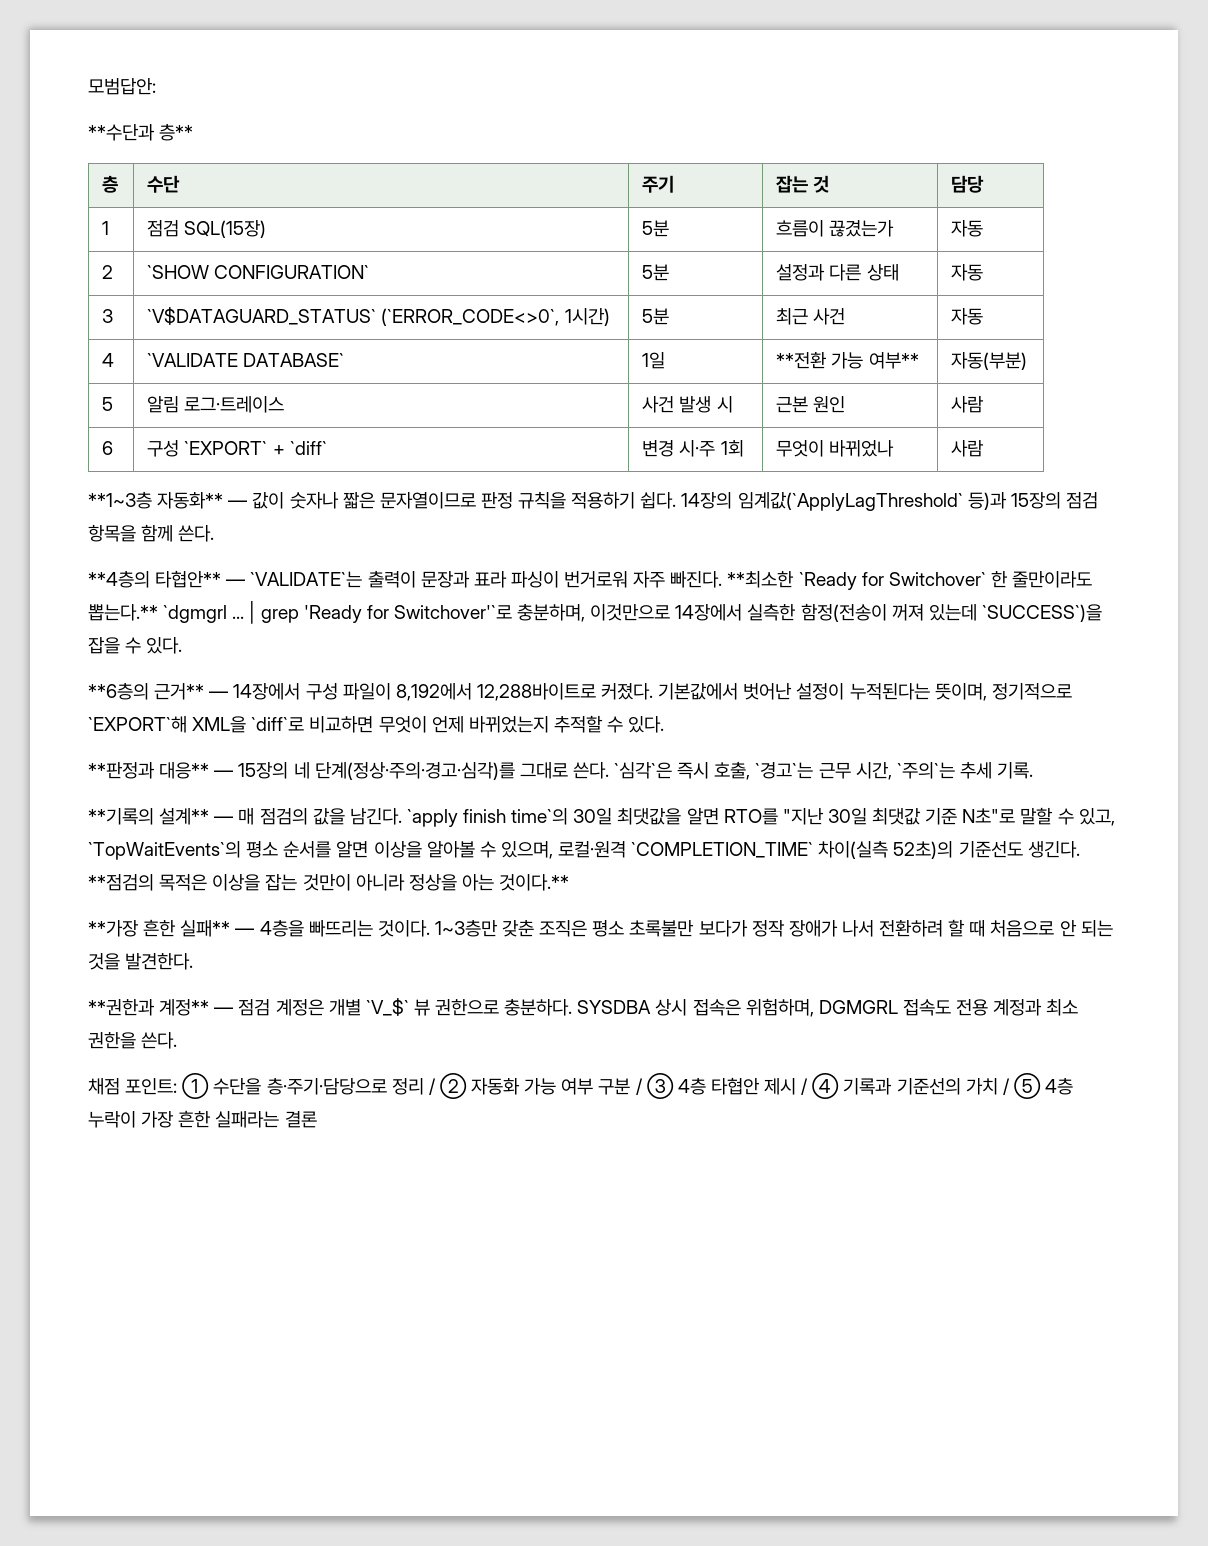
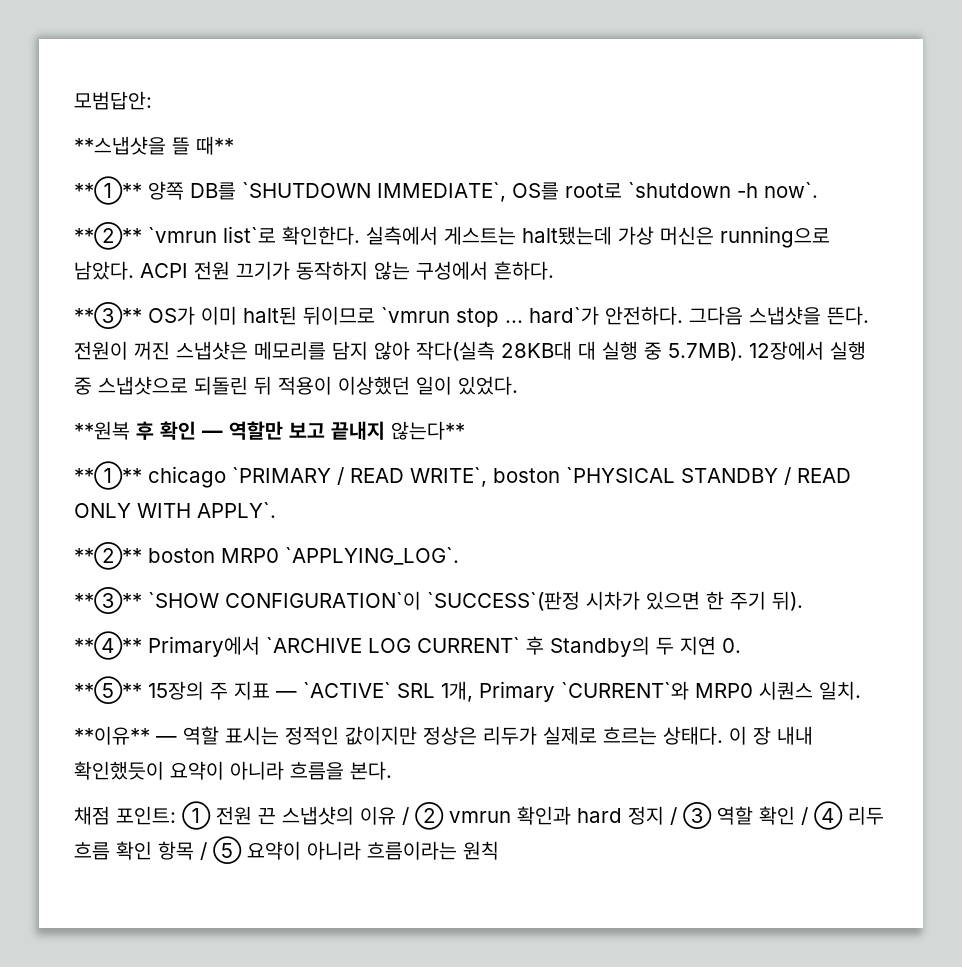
[88,123,194,141] [102,175,119,193] [147,175,181,193] [642,175,675,193] [776,175,830,193] [951,175,985,193] [102,221,110,235] [147,220,267,238] [642,220,670,237] [776,220,895,237] [951,220,984,237] [102,265,114,279] [147,265,370,279] [642,264,670,281] [776,264,899,281] [951,264,984,281] [102,309,114,323] [147,307,610,326] [642,308,670,325] [776,308,846,325] [951,308,984,325] [102,353,115,367] [147,353,345,367] [642,352,666,369] [776,351,919,369] [951,352,1028,370] [102,397,114,411] [147,396,285,413] [642,396,733,413] [776,396,846,413] [951,396,985,413] [102,441,114,455] [147,440,327,457] [642,440,744,457] [776,440,895,457] [951,440,985,457] [88,491,1098,511] [88,524,215,542] [88,570,1093,590] [88,601,1102,624] [88,637,183,654] [88,682,1072,701] [88,715,665,733] [88,761,1034,780] [88,807,1115,827] [88,840,1080,860] [88,874,570,891] [88,919,1113,937] [88,953,194,970] [88,998,1079,1017] [88,1032,178,1049] [88,1073,1074,1099] [88,1110,317,1128] **수단과 층** // 층 | 수단 | 주기 | 잡는 것 | 담당 // 1 | 점검 SQL(15장) | 5분 | 흐름이 끊겼는가 | 자동 // 2 | `SHOW CONFIGURATION` | 5분 | 설정과 다른 상태 | 자동 // 3 | `V$DATAGUARD_STATUS` (`ERROR_CODE<>0`, 1시간) | 5분 | 최근 사건 | 자동 // 4 | `VALIDATE DATABASE` | 1일 | **전환 가능 여부** | 자동(부분) // 5 | 알림 로그·트레이스 | 사건 발생 시 | 근본 원인 | 사람 // 6 | 구성 `EXPORT` + `diff` | 변경 시·주 1회 | 무엇이 바뀌었나 | 사람 // **1~3층 자동화** — 값이 숫자나 짧은 문자열이므로 판정 규칙을 적용하기 쉽다. 14장의 임계값(`ApplyLagThreshold` 등)과 15장의 점검 항목을 함께 쓴다. // **4층의 타협안** — `VALIDATE`는 출력이 문장과 표라 파싱이 번거로워 자주 빠진다. **최소한 `Ready for Switchover` 한 줄만이라도 뽑는다.** `dgmgrl ... | grep 'Ready for Switchover'`로 충분하며, 이것만으로 14장에서 실측한 함정(전송이 꺼져 있는데 `SUCCESS`)을 잡을 수 있다. // **6층의 근거** — 14장에서 구성 파일이 8,192에서 12,288바이트로 커졌다. 기본값에서 벗어난 설정이 누적된다는 뜻이며, 정기적으로 `EXPORT`해 XML을 `diff`로 비교하면 무엇이 언제 바뀌었는지 추적할 수 있다. // **판정과 대응** — 15장의 네 단계(정상·주의·경고·심각)를 그대로 쓴다. `심각`은 즉시 호출, `경고`는 근무 시간, `주의`는 추세 기록. // **기록의 설계** — 매 점검의 값을 남긴다. `apply finish time`의 30일 최댓값을 알면 RTO를 "지난 30일 최댓값 기준 N초"로 말할 수 있고, `TopWaitEvents`의 평소 순서를 알면 이상을 알아볼 수 있으며, 로컬·원격 `COMPLETION_TIME` 차이(실측 52초)의 기준선도 생긴다. **점검의 목적은 이상을 잡는 것만이 아니라 정상을 아는 것이다.** // **가장 흔한 실패** — 4층을 빠뜨리는 것이다. 1~3층만 갖춘 조직은 평소 초록불만 보다가 정작 장애가 나서 전환하려 할 때 처음으로 안 되는 것을 발견한다. // **권한과 계정** — 점검 계정은 개별 `V_$` 뷰 권한으로 충분하다. SYSDBA 상시 접속은 위험하며, DGMGRL 접속도 전용 계정과 최소 권한을 쓴다. // 채점 포인트: ① 수단을 층·주기·담당으로 정리 / ② 자동화 가능 여부 구분 / ③ 4층 타협안 제시 / ④ 기록과 기준선의 가치 / ⑤ 4층 누락이 가장 흔한 실패라는 결론 -> [74,136,234,155] [74,176,818,205] [74,222,830,250] [74,261,554,280] [74,302,869,329] [74,341,866,361] [74,376,518,395] [74,421,465,440] [74,461,851,490] [74,502,276,518] [74,542,459,570] [74,587,803,614] [74,631,741,660] [74,676,861,704] [74,726,813,745] [74,761,392,780] [74,801,884,830] [74,836,499,864] **스냅샷을 뜰 때** // **①** 양쪽 DB를 `SHUTDOWN IMMEDIATE`, OS를 root로 `shutdown -h now`. // **②** `vmrun list`로 확인한다. 실측에서 게스트는 halt됐는데 가상 머신은 running으로 남았다. ACPI 전원 끄기가 동작하지 않는 구성에서 흔하다. // **③** OS가 이미 halt된 뒤이므로 `vmrun stop ... hard`가 안전하다. 그다음 스냅샷을 뜬다. 전원이 꺼진 스냅샷은 메모리를 담지 않아 작다(실측 28KB대 대 실행 중 5.7MB). 12장에서 실행 중 스냅샷으로 되돌린 뒤 적용이 이상했던 일이 있었다. // **원복 후 확인 — 역할만 보고 끝내지 않는다** // **①** chicago `PRIMARY / READ WRITE`, boston `PHYSICAL STANDBY / READ ONLY WITH APPLY`. // **②** boston MRP0 `APPLYING_LOG`. // **③** `SHOW CONFIGURATION`이 `SUCCESS`(판정 시차가 있으면 한 주기 뒤). // **④** Primary에서 `ARCHIVE LOG CURRENT` 후 Standby의 두 지연 0. // **⑤** 15장의 주 지표 — `ACTIVE` SRL 1개, Primary `CURRENT`와 MRP0 시퀀스 일치. // **이유** — 역할 표시는 정적인 값이지만 정상은 리두가 실제로 흐르는 상태다. 이 장 내내 확인했듯이 요약이 아니라 흐름을 본다. // 채점 포인트: ① 전원 끈 스냅샷의 이유 / ② vmrun 확인과 hard 정지 / ③ 역할 확인 / ④ 리두 흐름 확인 항목 / ⑤ 요약이 아니라 흐름이라는 원칙

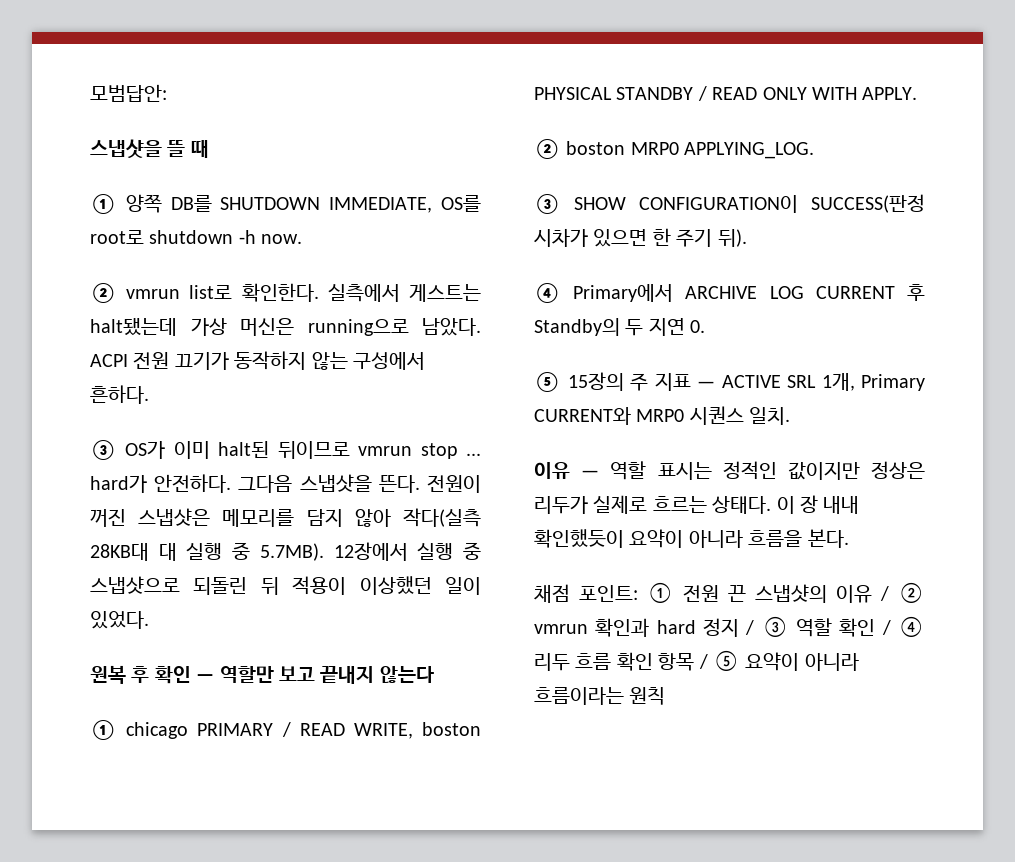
[74,136,234,155] [74,176,818,205] [74,222,276,250] **스냅샷을 뜰 때** // **①** 양쪽 DB를 `SHUTDOWN IMMEDIATE`, OS를 root로 `shutdown -h now`. // **②** `vmrun list`로 -> [90,139,209,158] [90,194,482,214] [90,230,303,244] [90,283,233,303] 스냅샷을 뜰 때 // ① 양쪽 DB를 SHUTDOWN IMMEDIATE, OS를 root로 shutdown -h now. // ② vmrun list로
[74,302,142,329] **③** -> [90,440,117,460] ③
[381,307,450,323] `vmrun -> [358,446,413,456] vmrun
[529,306,599,325] hard`가 -> [90,475,147,493] hard가
[74,421,130,440] **원복 -> [90,665,126,684] 원복
[391,421,465,440] [74,461,675,490] 않는다** // **①** chicago `PRIMARY / READ WRITE`, boston `PHYSICAL -> [379,666,434,683] [90,720,481,740] [534,87,612,100] 않는다 // ① chicago PRIMARY / READ WRITE, boston PHYSICAL
[197,502,276,518] [74,542,459,570] [74,587,580,614] APPLY`. // **②** boston MRP0 `APPLYING_LOG`. // **③** `SHOW CONFIGURATION`이 `SUCCESS`(판정 -> [862,87,918,100] [534,139,815,159] [534,194,925,214] APPLY. // ② boston MRP0 APPLYING_LOG. // ③ SHOW CONFIGURATION이 SUCCESS(판정
[74,631,520,660] **④** Primary에서 `ARCHIVE LOG CURRENT` -> [534,283,895,303] ④ Primary에서 ARCHIVE LOG CURRENT
[74,676,142,704] **⑤** -> [534,372,561,392] ⑤
[303,682,391,698] `ACTIVE` -> [721,375,781,388] ACTIVE
[561,681,689,700] `CURRENT`와 -> [534,407,631,425] CURRENT와
[74,726,150,745] **이유** -> [534,462,570,479] 이유

